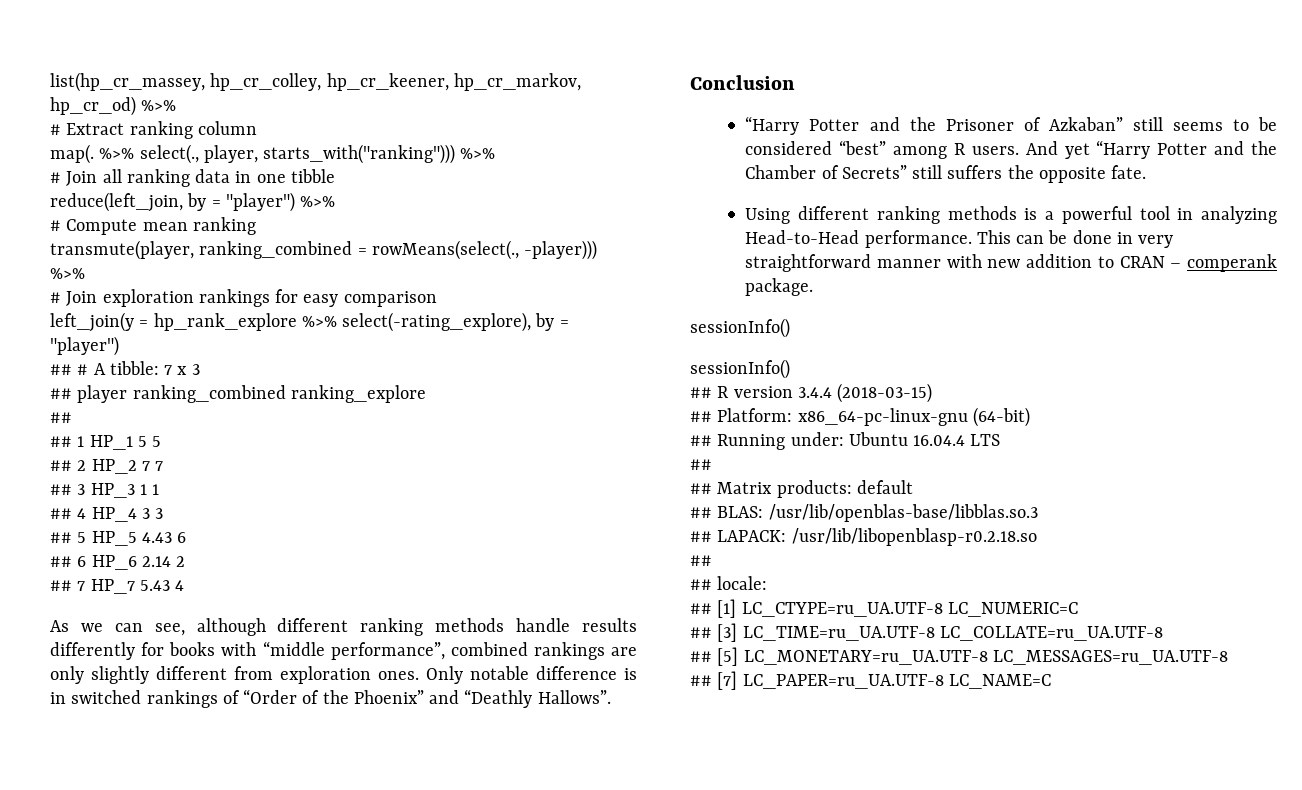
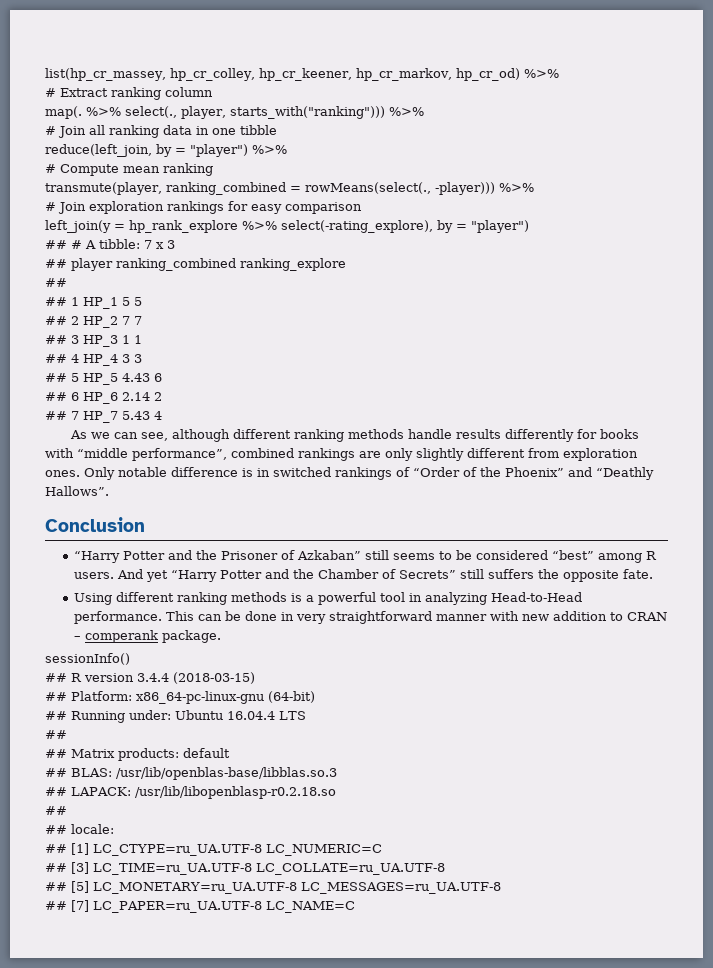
[690,359,790,379] // sessionInfo() -> (130, 659) none

